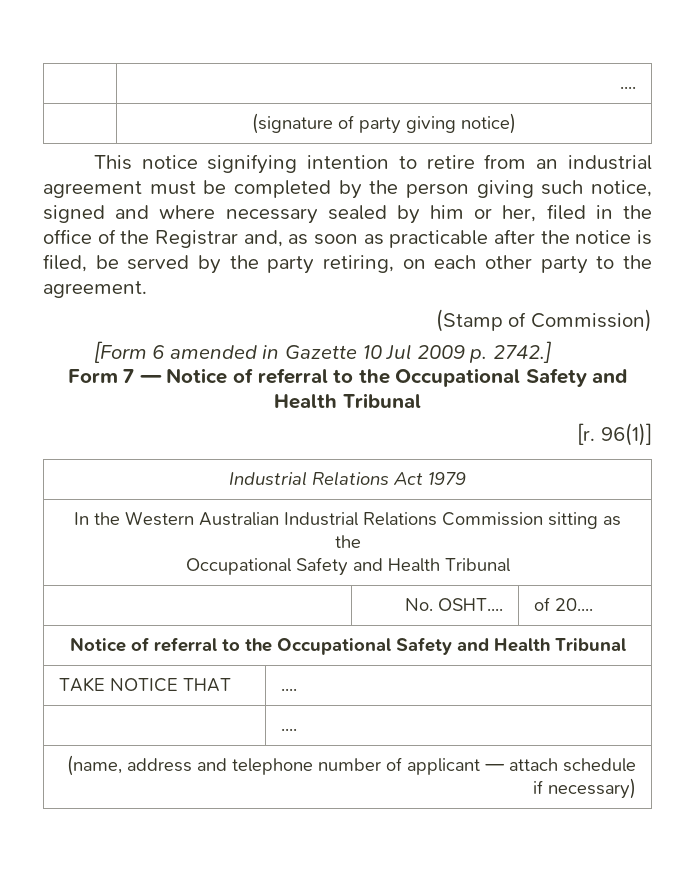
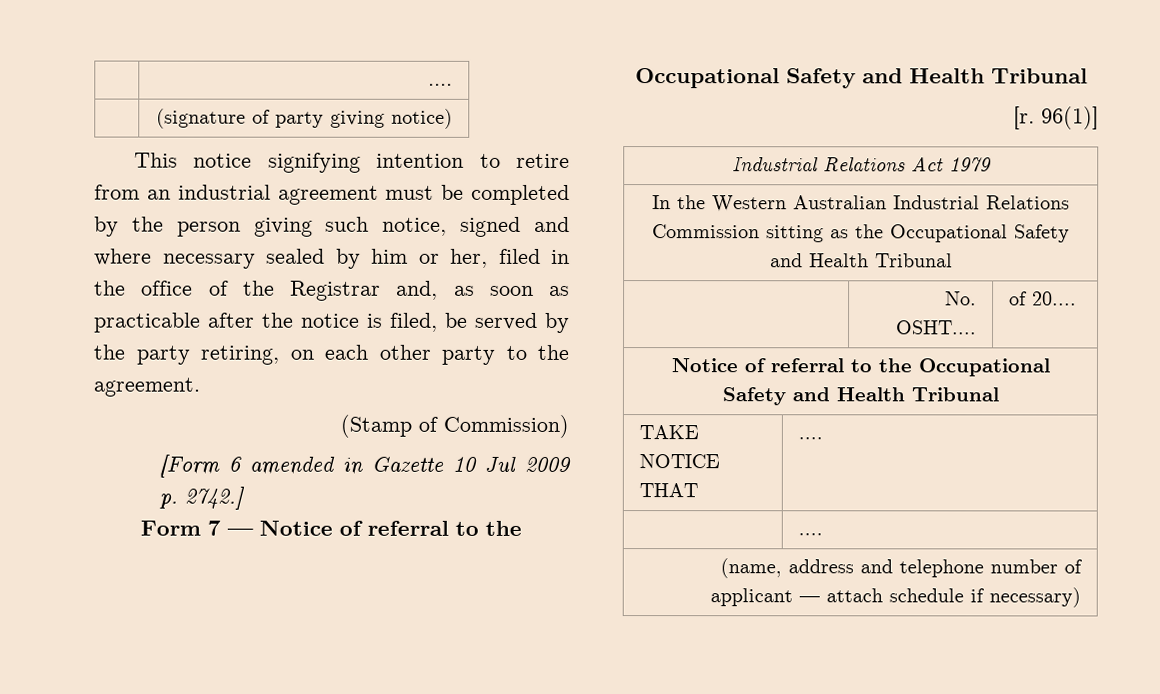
(361, 541) // -> (884, 231) none

